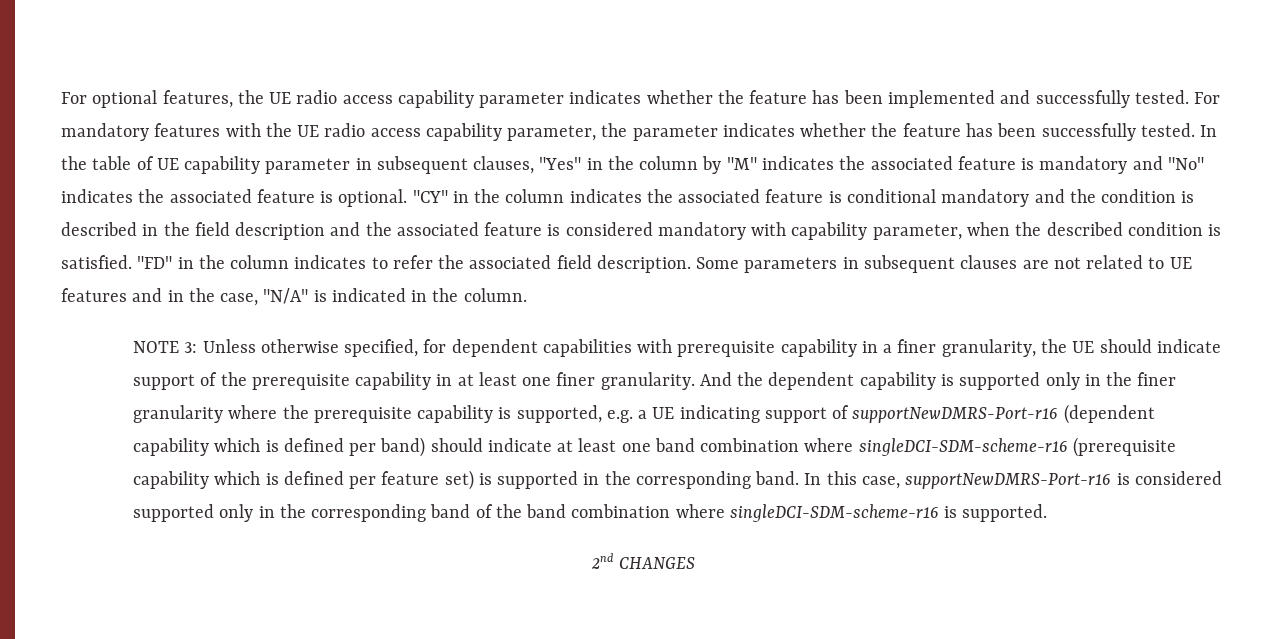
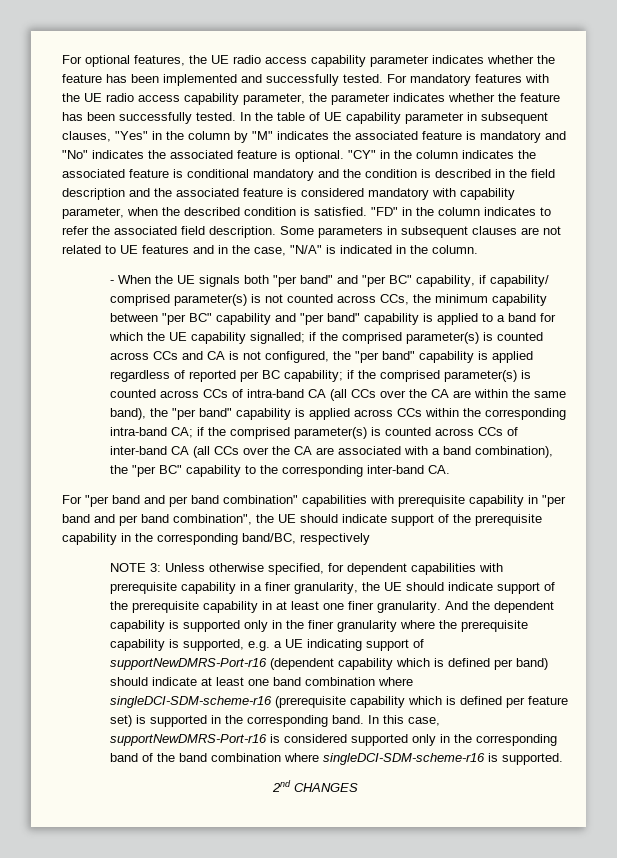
(527, 295) none -> [109,275,549,287] [109,294,547,306] [109,313,556,325] [108,332,543,344] [109,351,533,363] [109,370,531,382] [109,389,566,401] [109,408,566,420] [109,427,518,439] [109,446,553,458] [109,465,450,477] [62,495,566,507] [62,514,542,526] [62,533,370,545] // - When the UE signals both "per band" and "per BC" capability, if capability/ comprised parameter(s) is not counted across CCs, the minimum capability between "per BC" capability and "per band" capability is applied to a band for which the UE capability signalled; if the comprised parameter(s) is counted across CCs and CA is not configured, the "per band" capability is applied regardless of reported per BC capability; if the comprised parameter(s) is counted across CCs of intra-band CA (all CCs over the CA are within the same band), the "per band" capability is applied across CCs within the corresponding intra-band CA; if the comprised parameter(s) is counted across CCs of inter-band CA (all CCs over the CA are associated with a band combination), the "per BC" capability to the corresponding inter-band CA. // For "per band and per band combination" capabilities with prerequisite capability in "per band and per band combination", the UE should indicate support of the prerequisite capability in the corresponding band/BC, respectively

